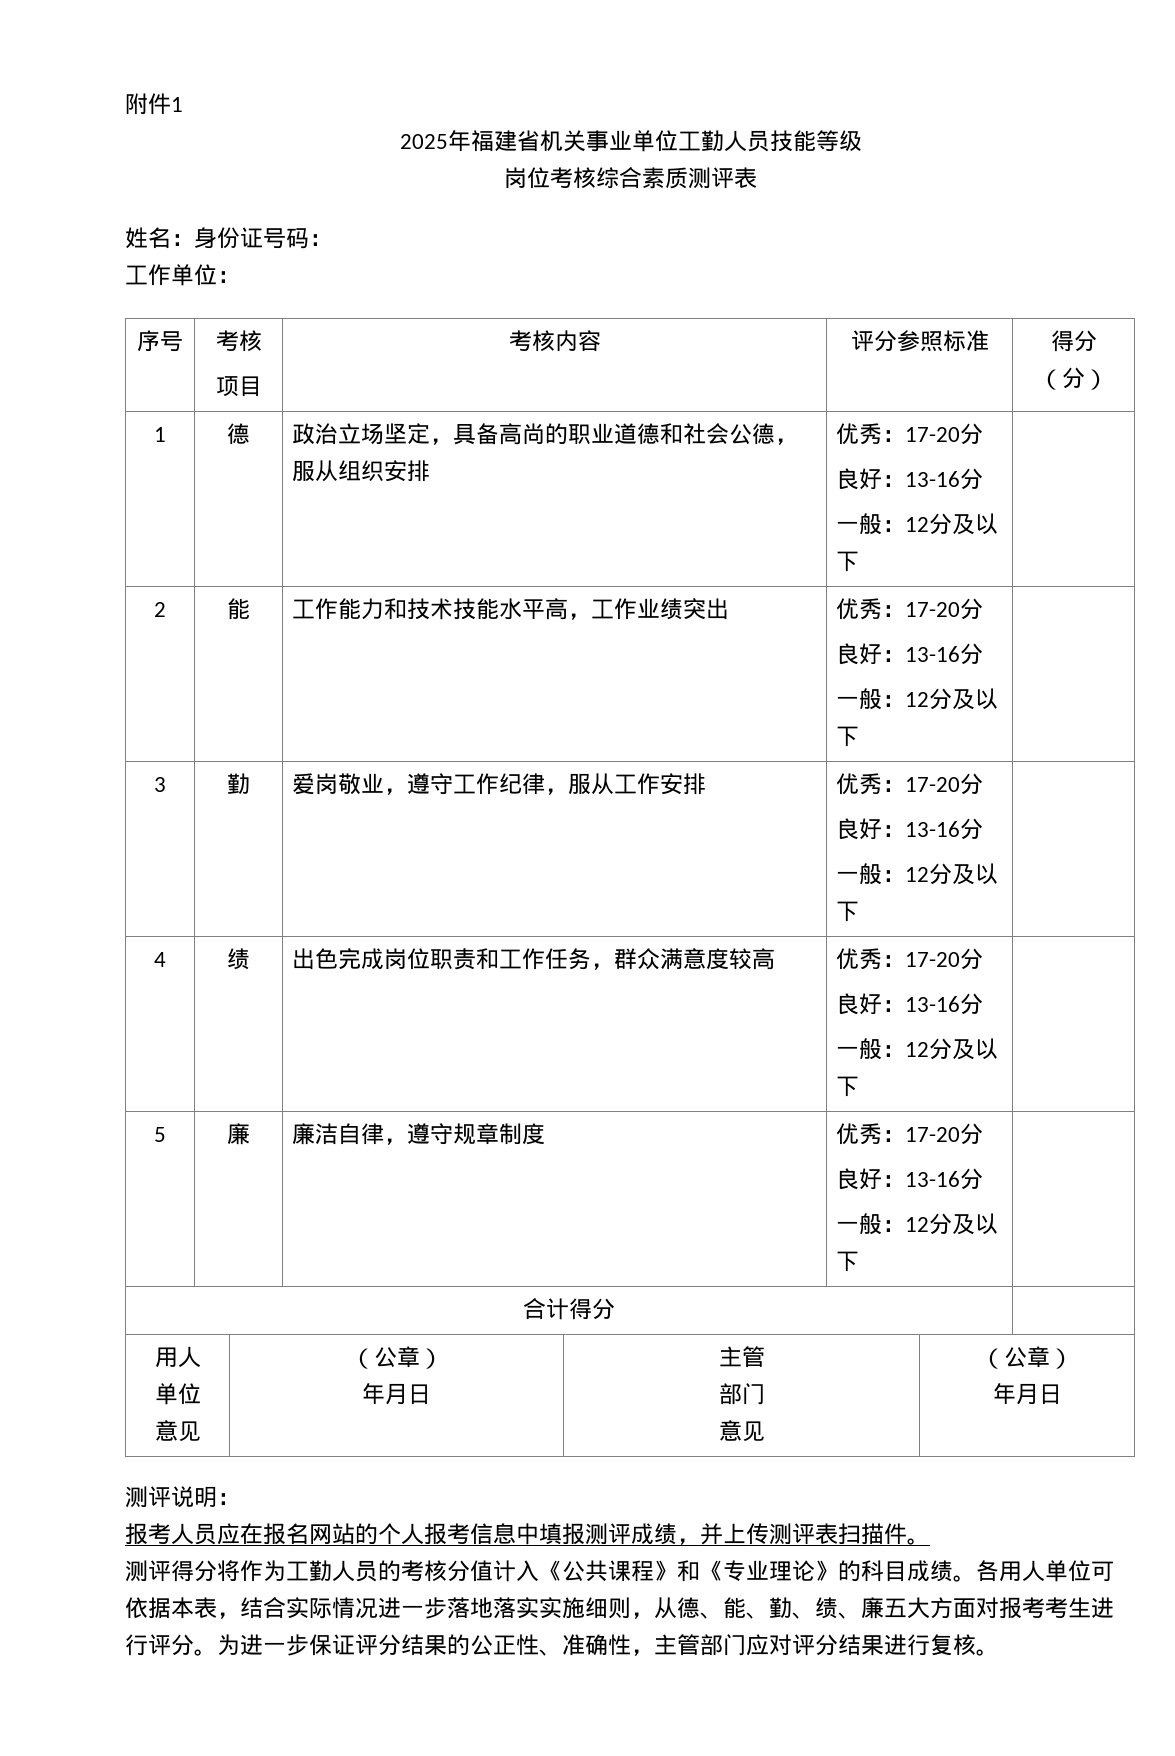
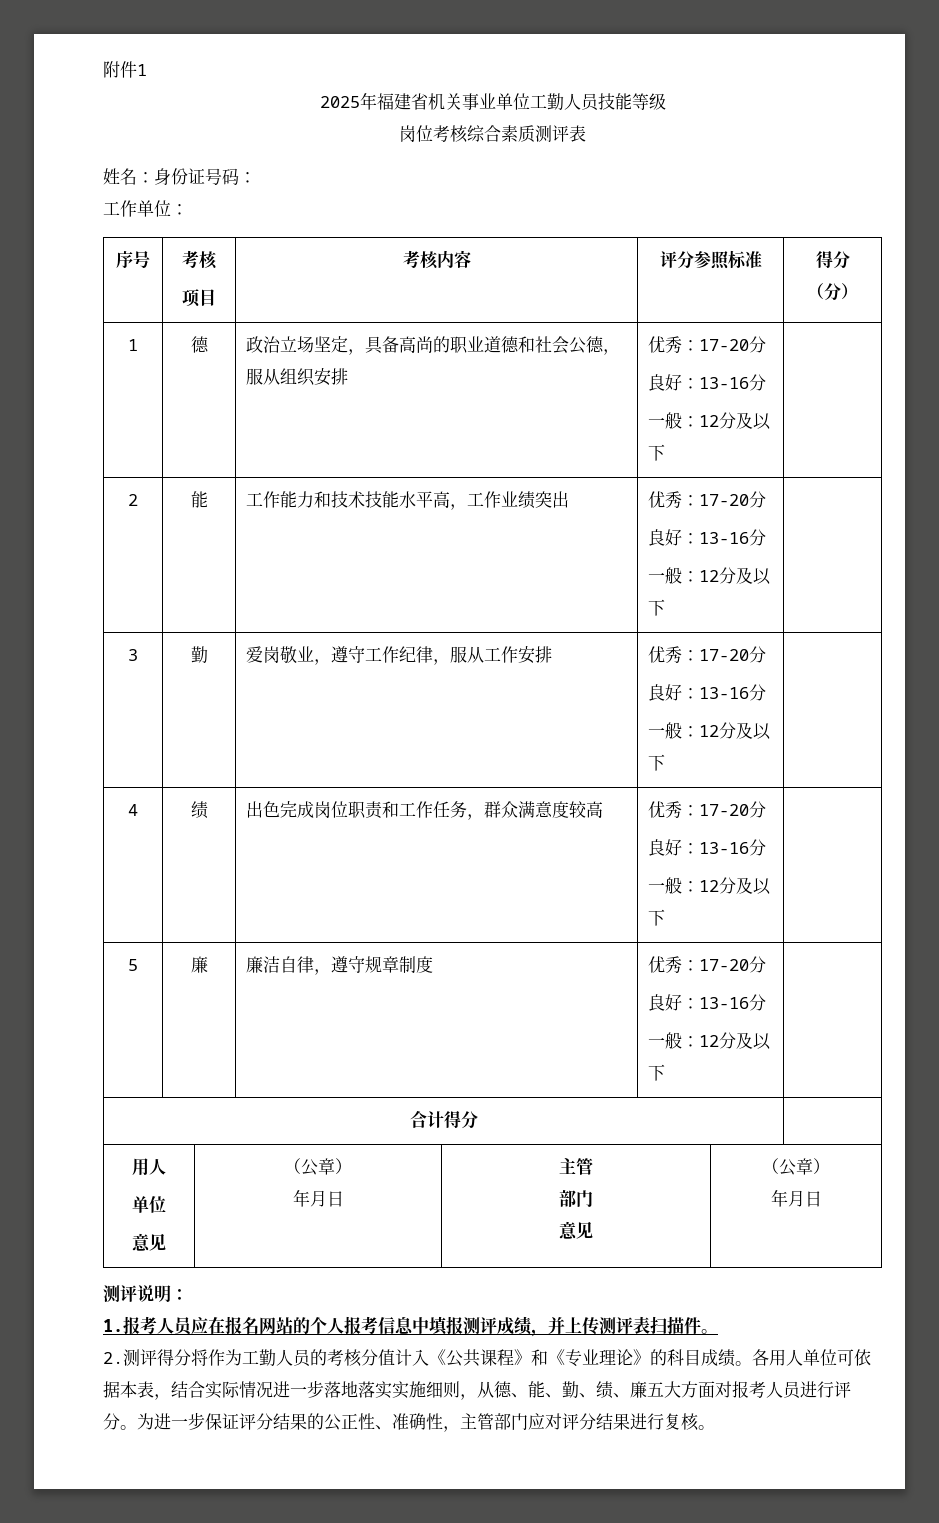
(240, 1499) none -> [103,1319,123,1332] 1.
(930, 1541) none -> [103,1352,123,1364] 2.
[1045,1597,1091,1618] 考生 -> [766,1381,802,1399] 人员

